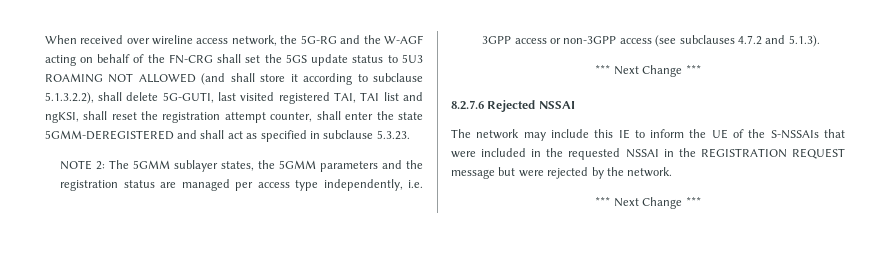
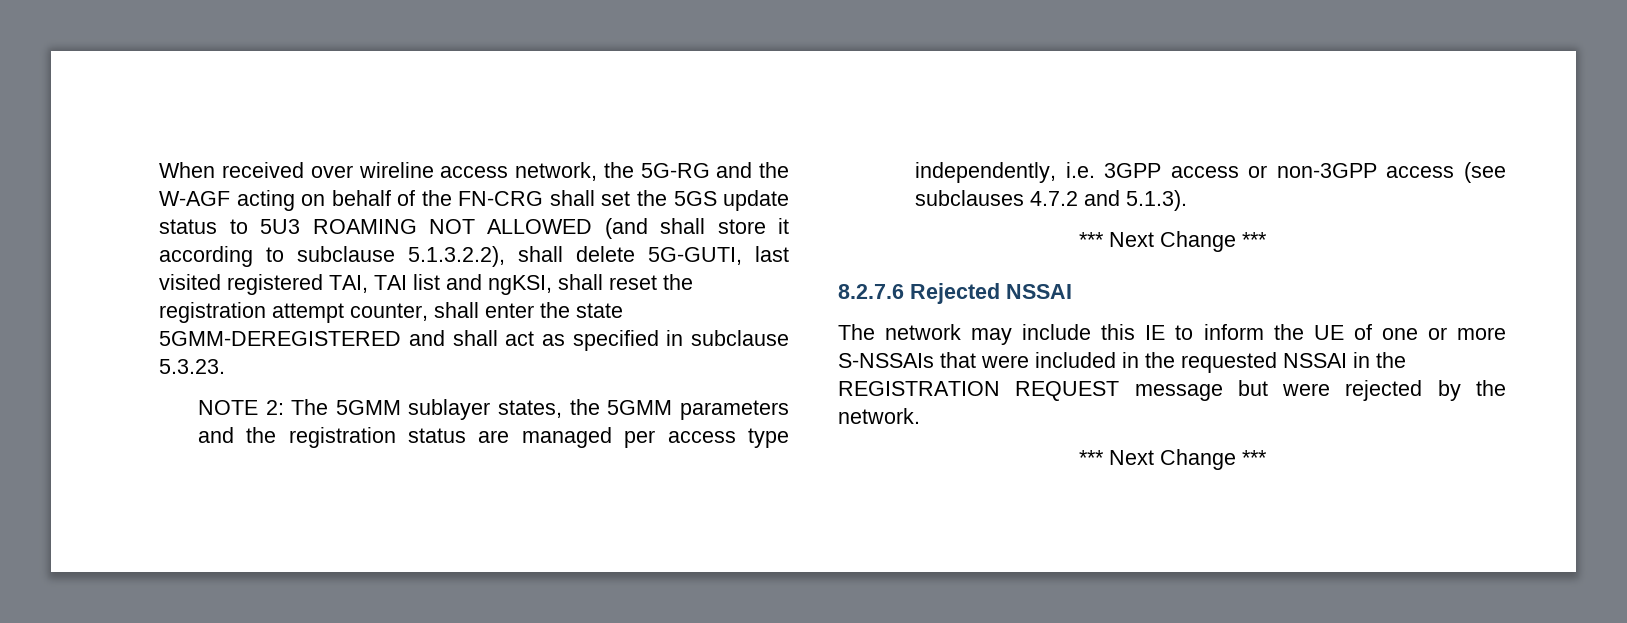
[748,129,766,138] the -> [1381,327,1506,340] one or more

